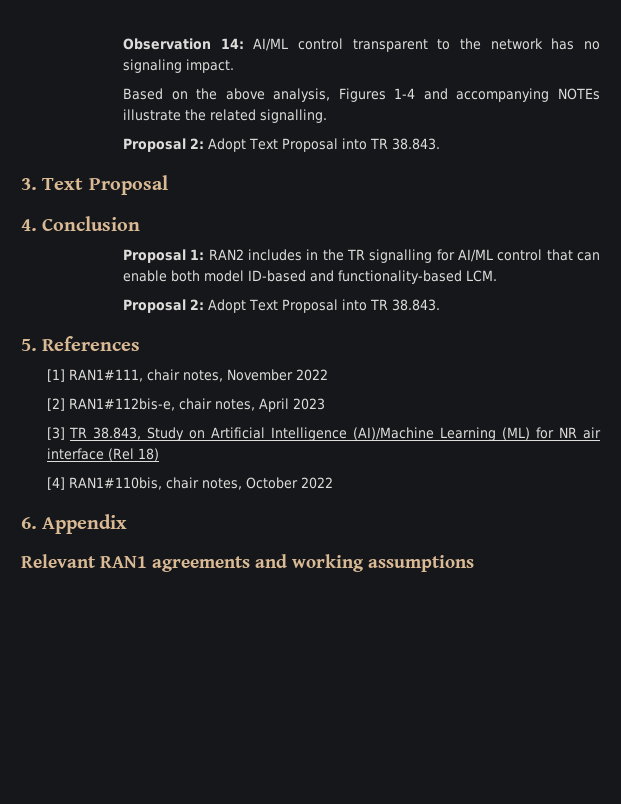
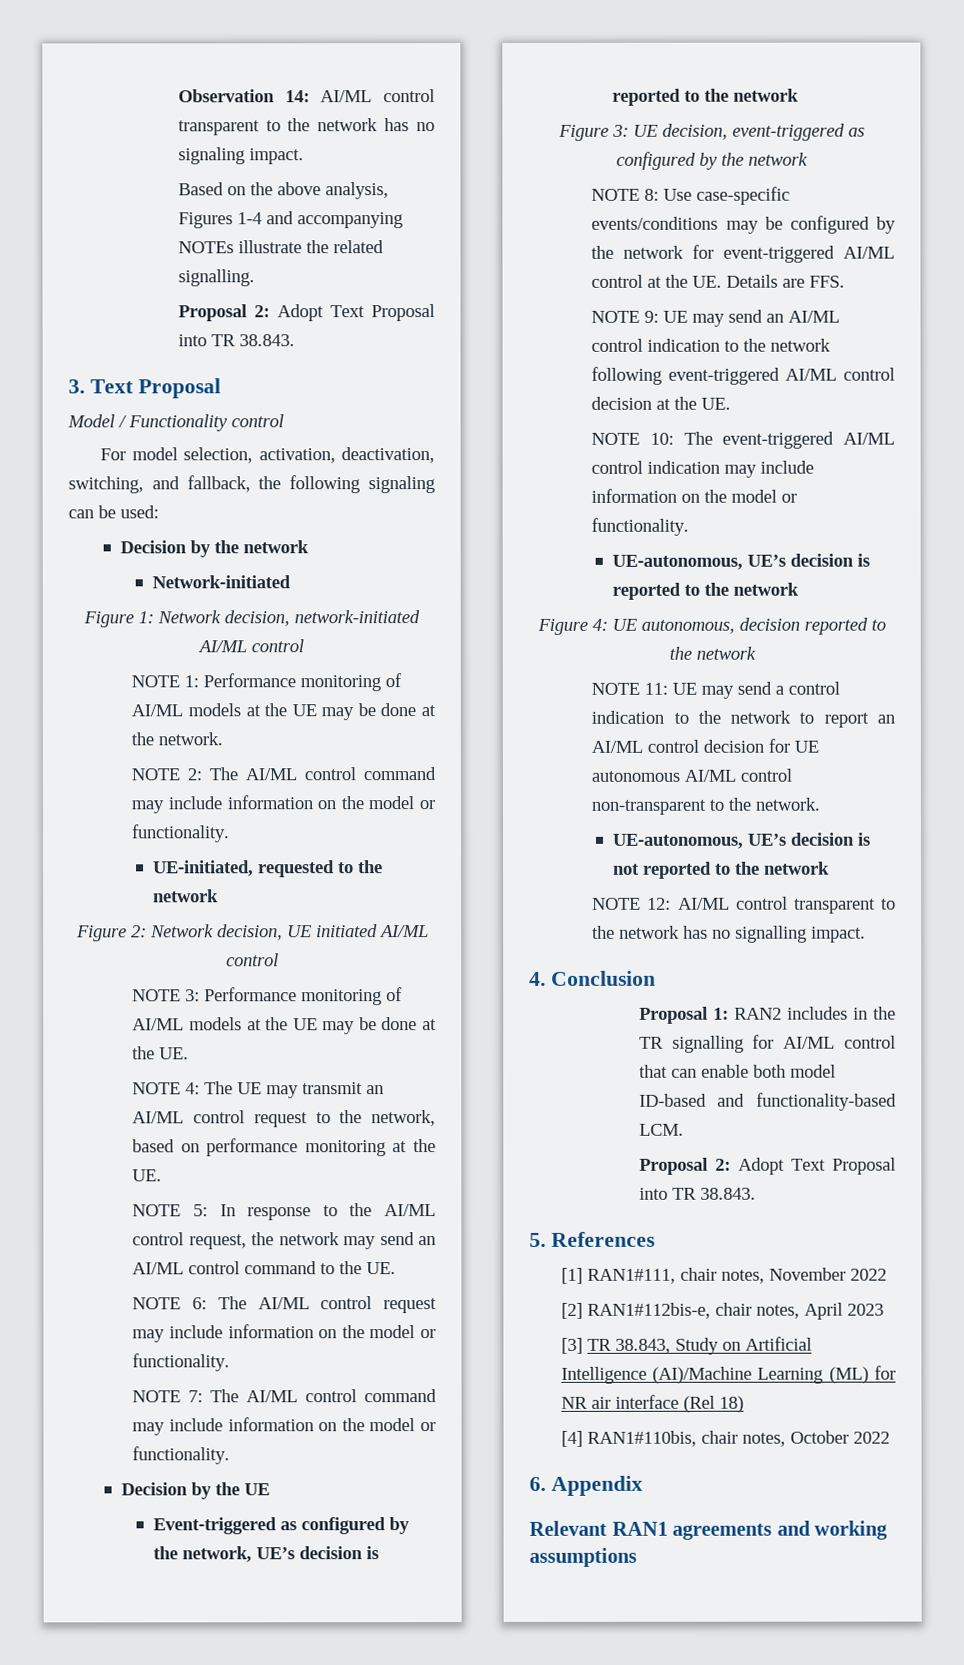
(168, 185) none -> [67,414,284,432] [100,447,435,464] [68,475,436,494] [68,505,159,519] [120,540,310,558] [151,575,291,589] [83,610,420,628] [197,639,304,653] [131,673,403,692] [131,703,436,721] [131,732,224,746] [131,767,436,781] [131,795,435,814] [131,824,231,843] [152,860,383,878] [152,889,219,903] [75,924,429,942] [226,953,279,967] [132,987,404,1006] [132,1017,437,1035] [132,1046,190,1060] [132,1081,385,1099] [132,1110,437,1128] [132,1138,437,1157] [132,1169,163,1182] [132,1203,436,1221] [132,1232,437,1250] [132,1261,397,1275] [132,1296,438,1314] [132,1324,436,1343] [132,1353,231,1372] [132,1389,437,1403] [132,1417,436,1436] [132,1446,231,1465] [121,1482,271,1500] [152,1517,410,1535] [152,1546,379,1563] [611,88,799,106] [557,123,865,141] [616,151,808,170] [591,186,791,205] [591,215,896,234] [591,244,895,263] [591,274,846,288] [591,309,841,327] [591,338,832,352] [591,366,895,385] [591,396,732,410] [591,431,895,449] [591,460,815,478] [591,488,798,503] [591,517,690,536] [611,553,870,570] [611,582,799,600] [536,617,886,635] [668,646,756,660] [591,681,841,699] [591,710,895,728] [591,738,820,753] [591,768,793,782] [591,797,821,815] [612,832,871,849] [612,861,830,879] [592,896,896,914] [592,925,867,943] // Model / Functionality control // For model selection, activation, deactivation, switching, and fallback, the following signaling can be used: // Decision by the network // Network-initiated // Figure 1: Network decision, network-initiated AI/ML control // NOTE 1: Performance monitoring of AI/ML models at the UE may be done at the network. // NOTE 2: The AI/ML control command may include information on the model or functionality. // UE-initiated, requested to the network // Figure 2: Network decision, UE initiated AI/ML control // NOTE 3: Performance monitoring of AI/ML models at the UE may be done at the UE. // NOTE 4: The UE may transmit an AI/ML control request to the network, based on performance monitoring at the UE. // NOTE 5: In response to the AI/ML control request, the network may send an AI/ML control command to the UE. // NOTE 6: The AI/ML control request may include information on the model or functionality. // NOTE 7: The AI/ML control command may include information on the model or functionality. // Decision by the UE // Event-triggered as configured by the network, UE’s decision is reported to the network // Figure 3: UE decision, event-triggered as configured by the network // NOTE 8: Use case-specific events/conditions may be configured by the network for event-triggered AI/ML control at the UE. Details are FFS. // NOTE 9: UE may send an AI/ML control indication to the network following event-triggered AI/ML control decision at the UE. // NOTE 10: The event-triggered AI/ML control indication may include information on the model or functionality. // UE-autonomous, UE’s decision is reported to the network // Figure 4: UE autonomous, decision reported to the network // NOTE 11: UE may send a control indication to the network to report an AI/ML control decision for UE autonomous AI/ML control non-transparent to the network. // UE-autonomous, UE’s decision is not reported to the network // NOTE 12: AI/ML control transparent to the network has no signalling impact.

